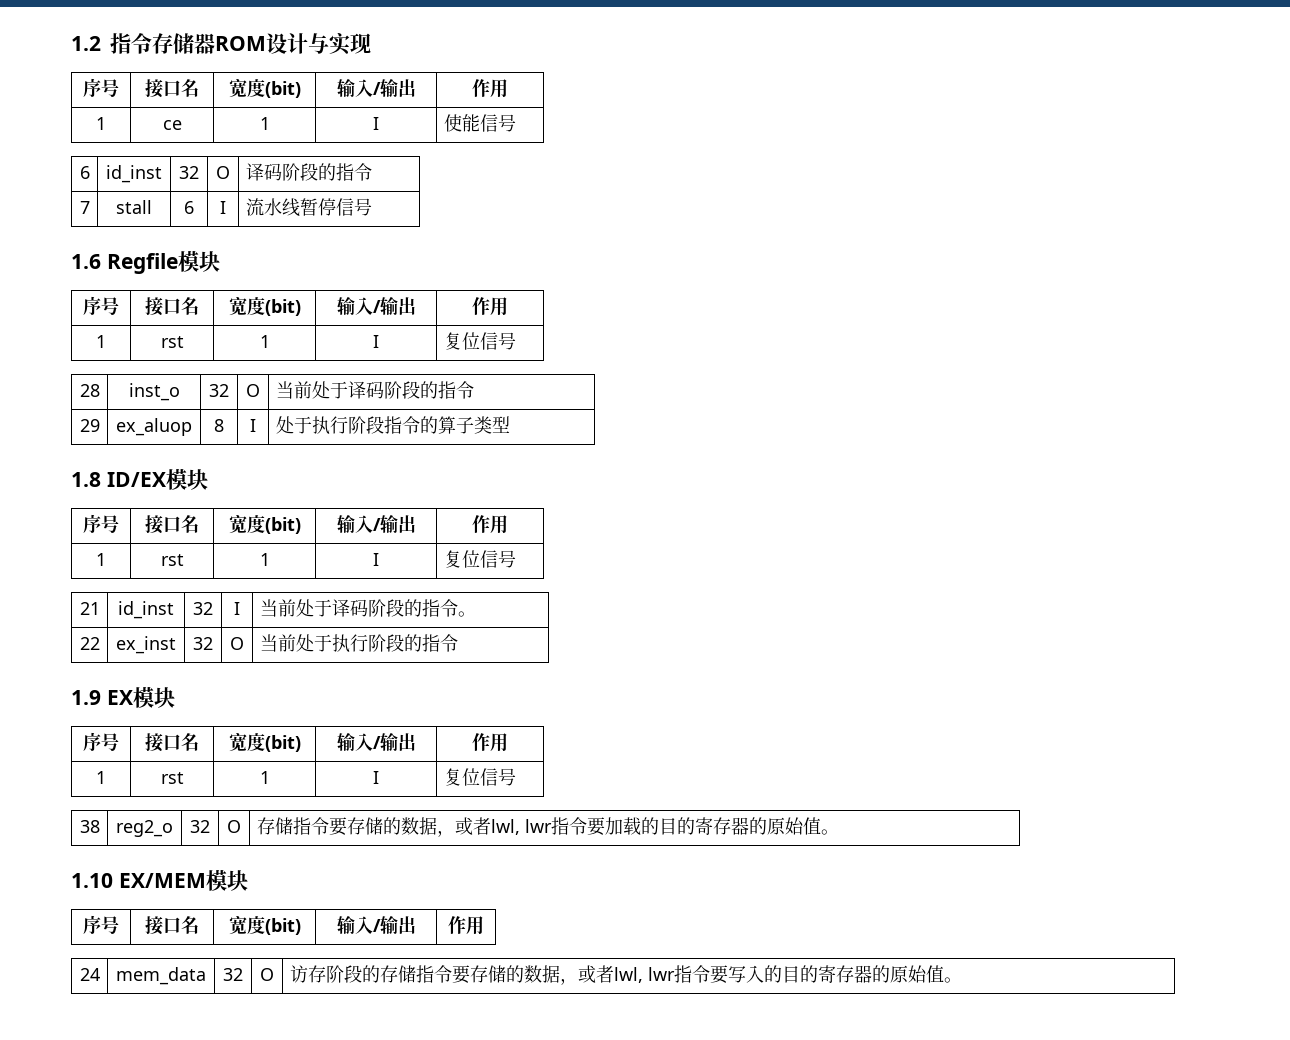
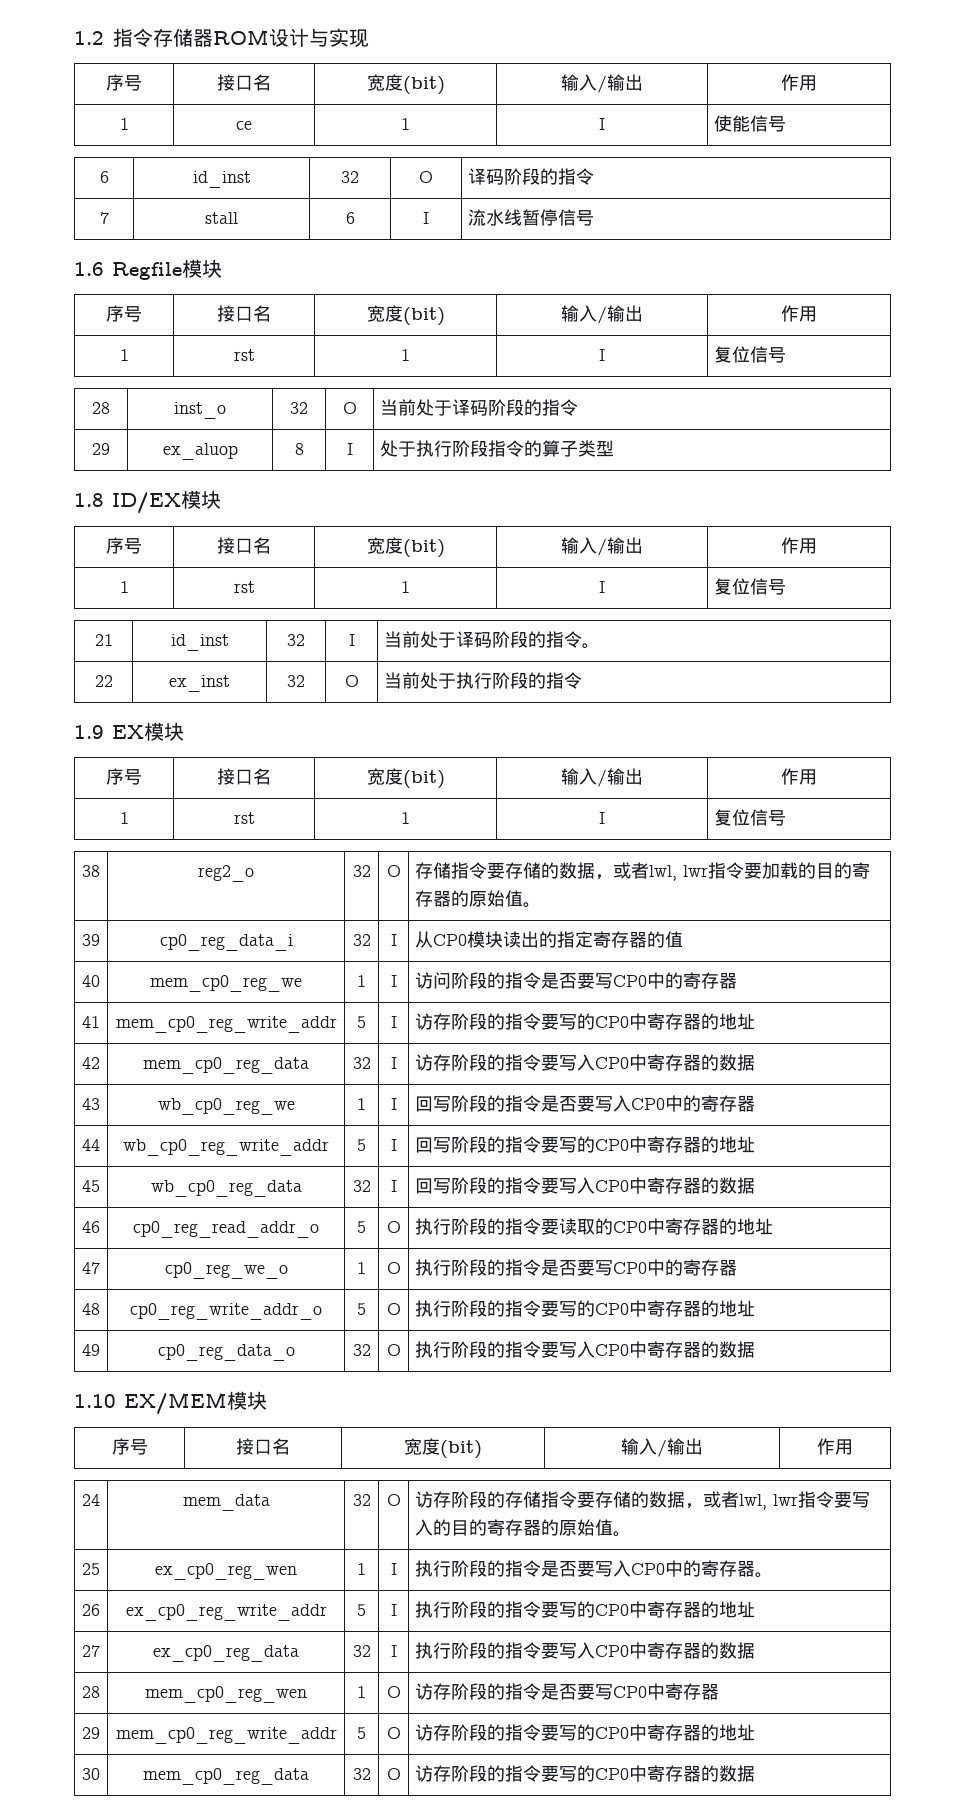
(839, 832) none -> [82,934,100,946] [159,934,293,951] [352,934,371,946] [390,934,397,946] [415,931,684,948] [82,975,100,987] [150,975,302,992] [357,975,366,987] [390,975,397,987] [415,972,738,989] [82,1016,100,1028] [115,1016,337,1033] [357,1016,366,1028] [390,1016,397,1028] [415,1013,756,1030] [82,1057,100,1069] [143,1057,309,1074] [352,1057,371,1069] [390,1057,397,1069] [415,1054,756,1071] [82,1098,100,1110] [157,1098,295,1115] [357,1098,366,1110] [390,1098,397,1110] [415,1095,756,1112] [82,1139,100,1151] [123,1139,329,1156] [357,1139,366,1151] [390,1139,397,1151] [415,1136,756,1153] [82,1180,100,1192] [150,1180,302,1197] [352,1180,371,1192] [390,1180,397,1192] [415,1177,756,1194] [82,1221,100,1233] [133,1221,319,1238] [357,1221,366,1233] [386,1221,401,1233] [415,1218,774,1235] [82,1262,100,1274] [164,1262,288,1279] [357,1262,366,1274] [386,1262,401,1274] [415,1259,738,1276] [82,1303,100,1315] [130,1303,322,1320] [357,1303,366,1315] [386,1303,401,1315] [415,1300,756,1317] [82,1344,100,1356] [157,1344,295,1361] [352,1344,371,1356] [386,1344,401,1356] [415,1341,756,1358] // 39 | cp0_reg_data_i | 32 | I | 从CP0模块读出的指定寄存器的值 // 40 | mem_cp0_reg_we | 1 | I | 访问阶段的指令是否要写CP0中的寄存器 // 41 | mem_cp0_reg_write_addr | 5 | I | 访存阶段的指令要写的CP0中寄存器的地址 // 42 | mem_cp0_reg_data | 32 | I | 访存阶段的指令要写入CP0中寄存器的数据 // 43 | wb_cp0_reg_we | 1 | I | 回写阶段的指令是否要写入CP0中的寄存器 // 44 | wb_cp0_reg_write_addr | 5 | I | 回写阶段的指令要写的CP0中寄存器的地址 // 45 | wb_cp0_reg_data | 32 | I | 回写阶段的指令要写入CP0中寄存器的数据 // 46 | cp0_reg_read_addr_o | 5 | O | 执行阶段的指令要读取的CP0中寄存器的地址 // 47 | cp0_reg_we_o | 1 | O | 执行阶段的指令是否要写CP0中的寄存器 // 48 | cp0_reg_write_addr_o | 5 | O | 执行阶段的指令要写的CP0中寄存器的地址 // 49 | cp0_reg_data_o | 32 | O | 执行阶段的指令要写入CP0中寄存器的数据
(962, 980) none -> [82,1563,100,1575] [155,1563,297,1580] [357,1563,366,1575] [390,1563,397,1575] [415,1560,774,1578] [82,1604,100,1616] [125,1604,327,1621] [357,1604,366,1616] [390,1604,397,1616] [415,1601,756,1618] [82,1645,100,1657] [153,1645,299,1662] [352,1645,371,1657] [390,1645,397,1657] [415,1642,756,1659] [82,1686,100,1698] [145,1686,307,1703] [357,1686,366,1698] [386,1686,401,1698] [415,1683,720,1700] [82,1727,100,1739] [115,1727,337,1744] [357,1727,366,1739] [386,1727,401,1739] [415,1724,756,1741] [82,1768,100,1780] [143,1768,309,1785] [352,1768,371,1780] [386,1768,401,1780] [415,1765,756,1782] // 25 | ex_cp0_reg_wen | 1 | I | 执行阶段的指令是否要写入CP0中的寄存器。 // 26 | ex_cp0_reg_write_addr | 5 | I | 执行阶段的指令要写的CP0中寄存器的地址 // 27 | ex_cp0_reg_data | 32 | I | 执行阶段的指令要写入CP0中寄存器的数据 // 28 | mem_cp0_reg_wen | 1 | O | 访存阶段的指令是否要写CP0中寄存器 // 29 | mem_cp0_reg_write_addr | 5 | O | 访存阶段的指令要写的CP0中寄存器的地址 // 30 | mem_cp0_reg_data | 32 | O | 访存阶段的指令要写的CP0中寄存器的数据

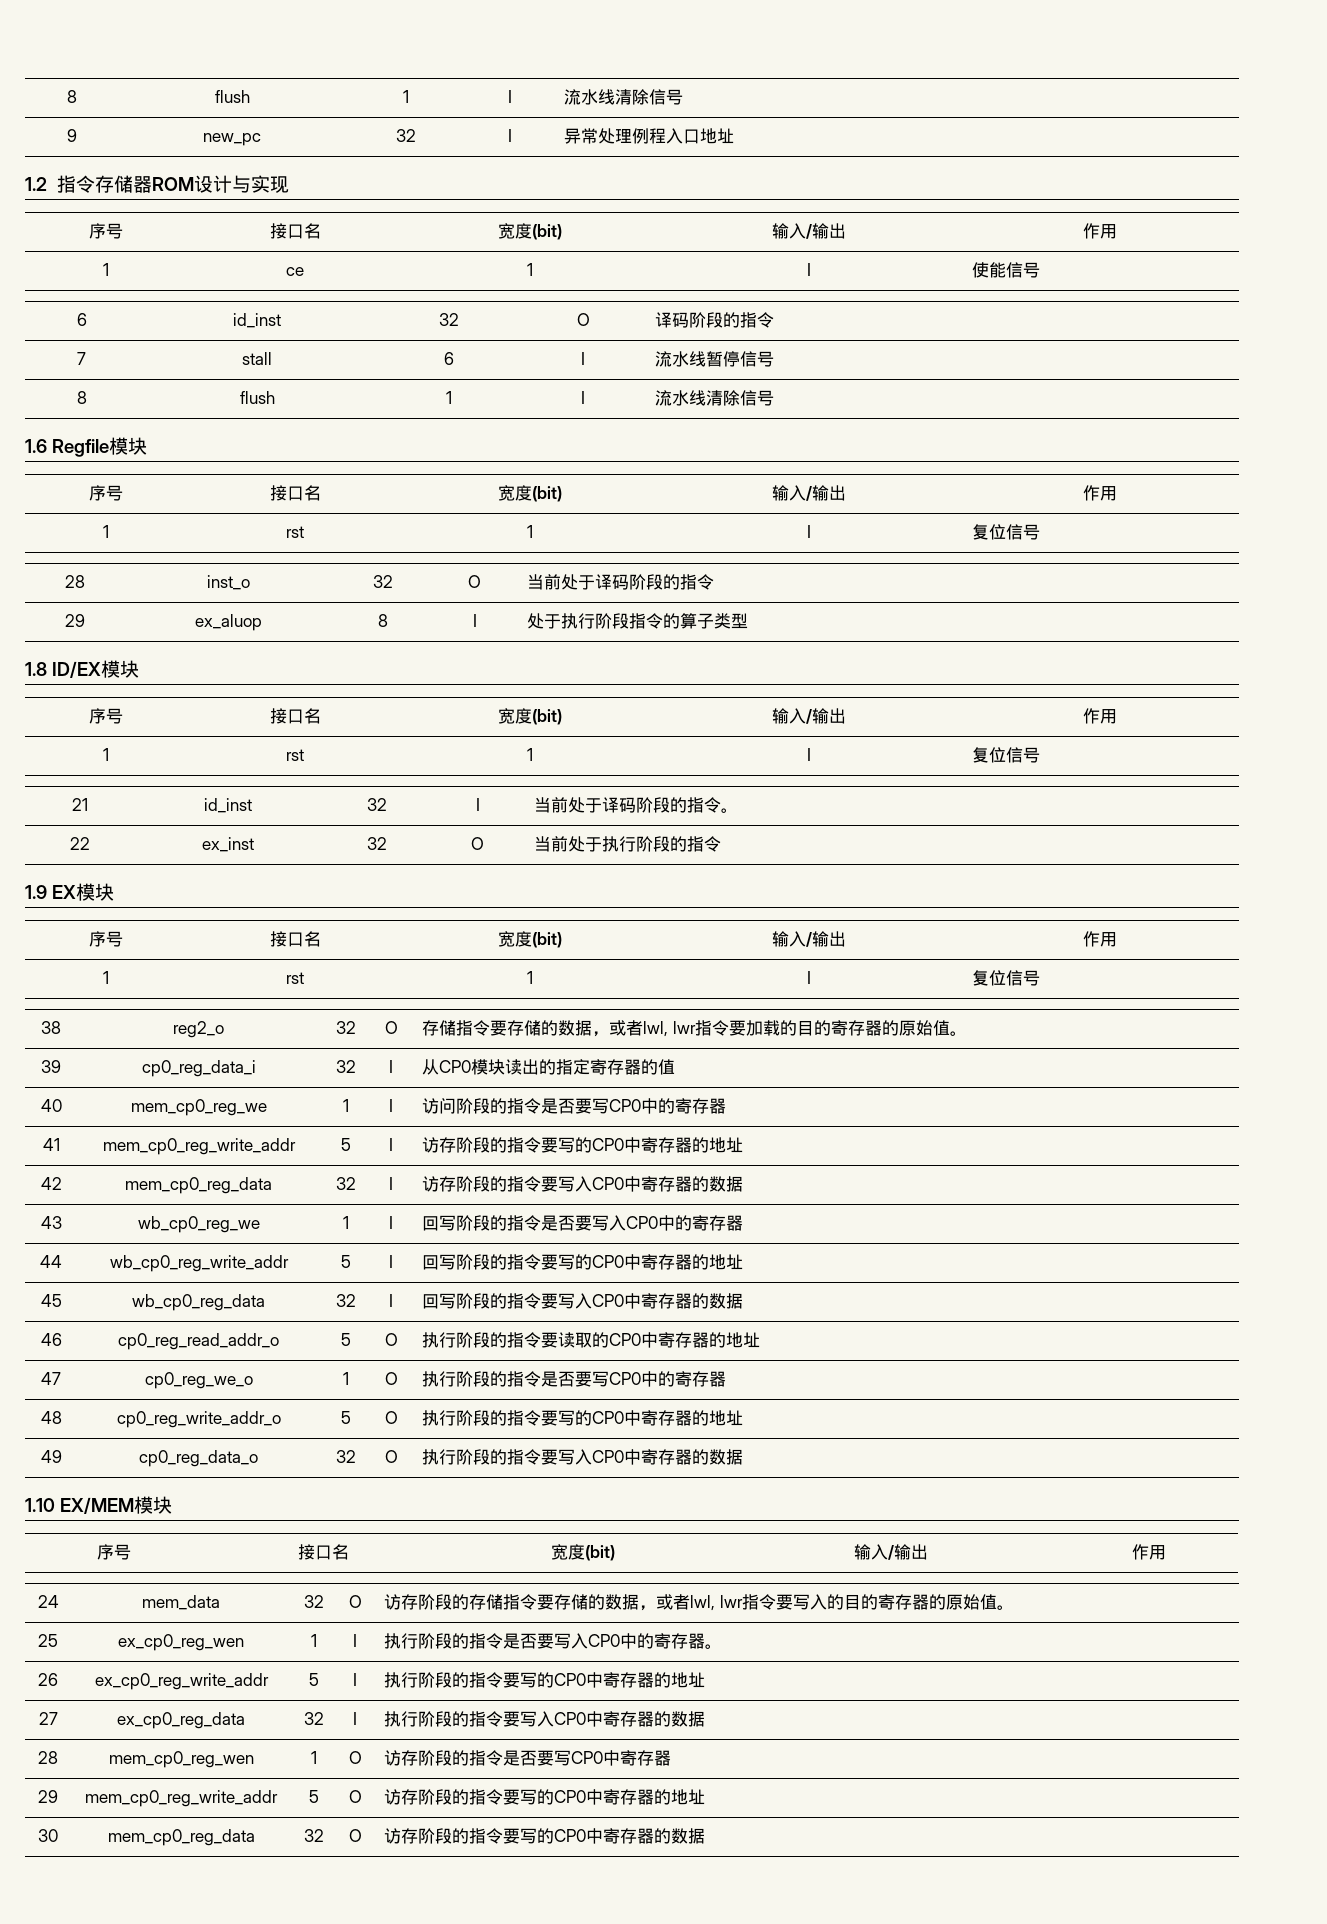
(74, 38) none -> [67,90,77,103] [214,90,250,103] [403,90,409,103] [508,90,512,103] [564,89,684,105] [67,129,77,142] [203,133,261,146] [396,129,416,142] [508,129,512,142] [564,128,735,144] 8 | flush | 1 | I | 流水线清除信号 // 9 | new_pc | 32 | I | 异常处理例程入口地址 //
(595, 218) none -> [76,391,87,404] [239,391,275,404] [446,391,452,404] [581,391,585,404] [655,390,775,406] // 8 | flush | 1 | I | 流水线清除信号

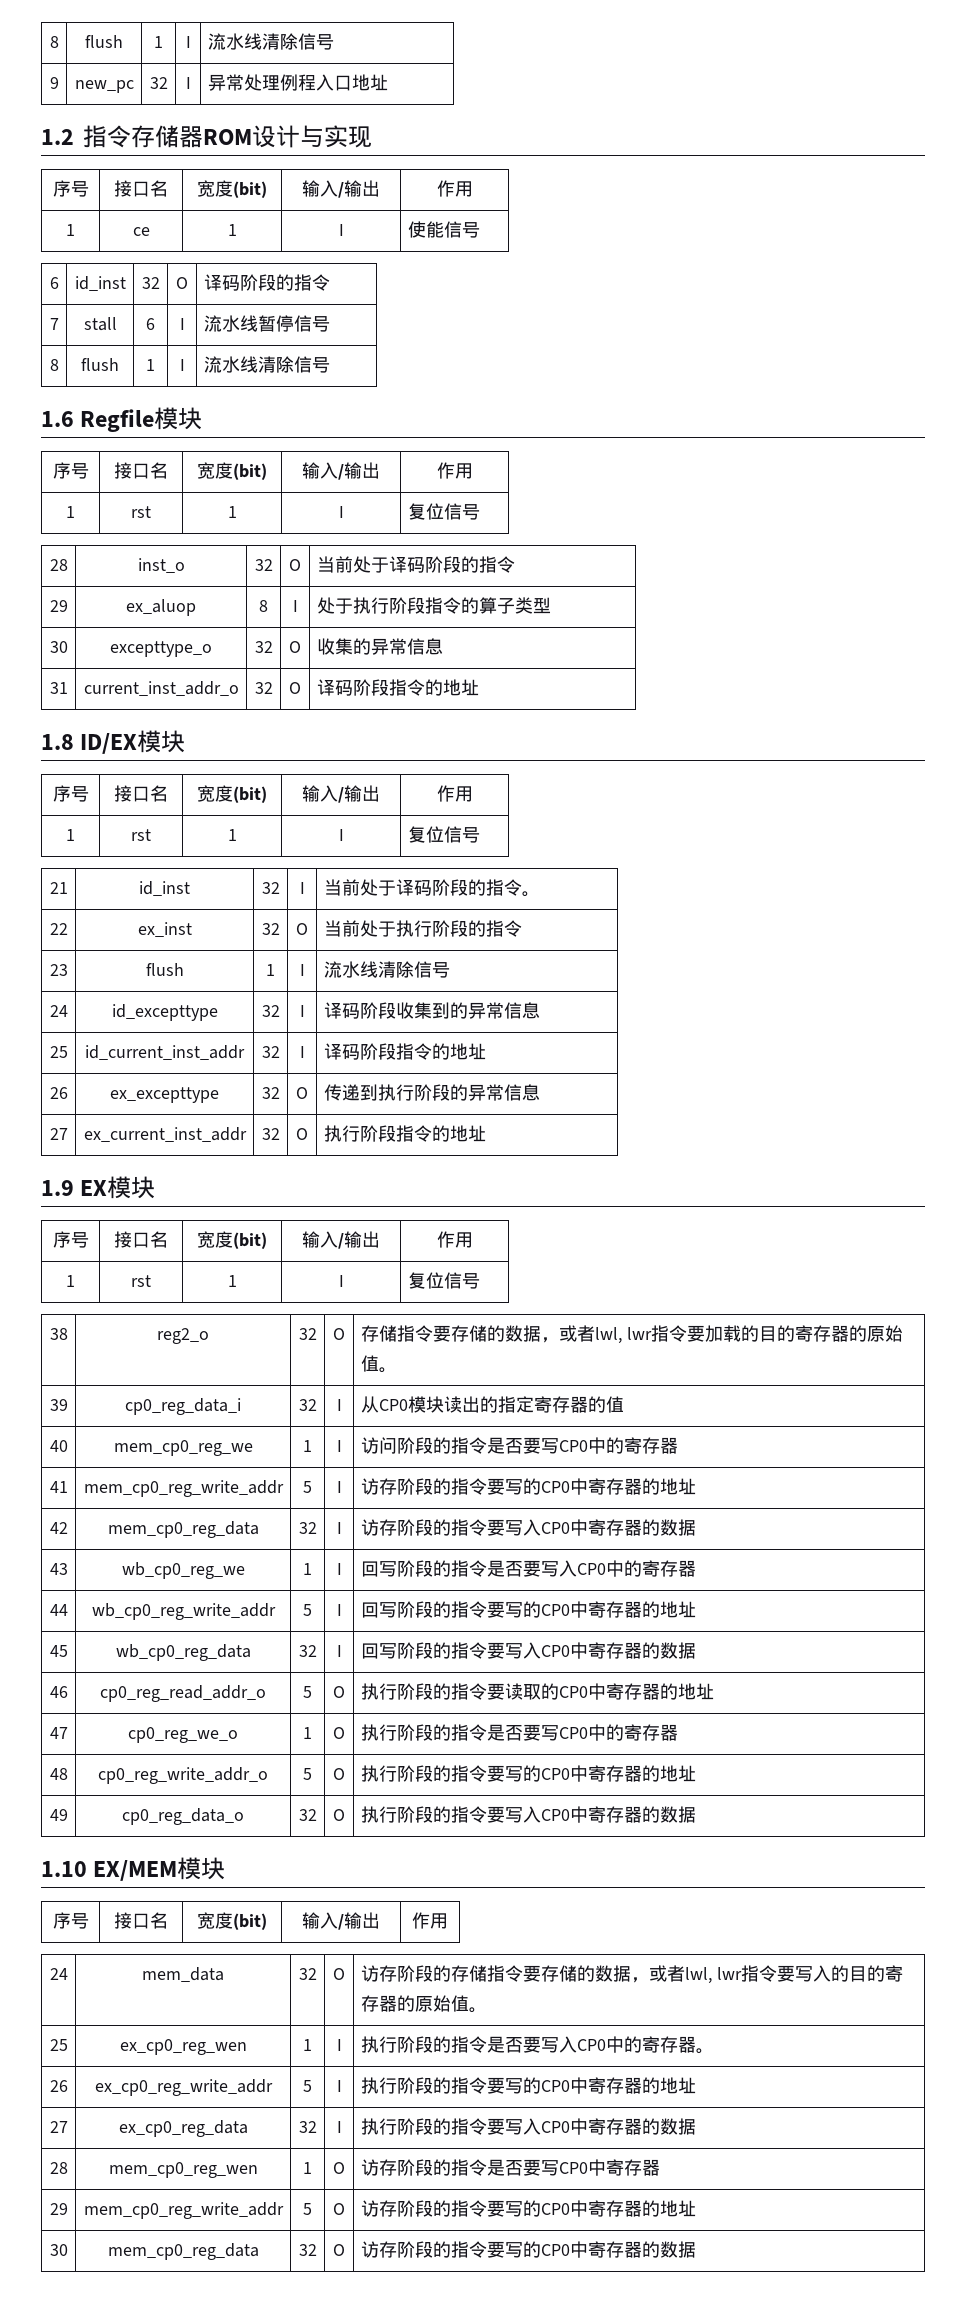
(749, 621) none -> [49,641,68,653] [110,641,212,657] [254,641,273,653] [289,641,301,653] [316,638,443,655] [49,682,68,694] [83,681,239,696] [254,682,273,694] [289,682,301,694] [316,679,479,696] // 30 | excepttype_o | 32 | O | 收集的异常信息 // 31 | current_inst_addr_o | 32 | O | 译码阶段指令的地址
(722, 844) none -> [49,964,68,976] [145,963,184,976] [266,964,275,976] [299,964,305,976] [323,961,450,978] [49,1005,68,1017] [111,1004,218,1021] [261,1005,280,1017] [299,1005,305,1017] [323,1002,540,1019] [49,1046,68,1058] [85,1045,245,1060] [261,1046,280,1058] [299,1046,305,1058] [323,1043,486,1060] [49,1087,68,1099] [110,1087,219,1103] [261,1087,280,1099] [296,1087,308,1099] [323,1084,540,1101] [49,1128,68,1140] [83,1127,247,1142] [261,1128,280,1140] [296,1128,308,1140] [323,1125,486,1142] // 23 | flush | 1 | I | 流水线清除信号 // 24 | id_excepttype | 32 | I | 译码阶段收集到的异常信息 // 25 | id_current_inst_addr | 32 | I | 译码阶段指令的地址 // 26 | ex_excepttype | 32 | O | 传递到执行阶段的异常信息 // 27 | ex_current_inst_addr | 32 | O | 执行阶段指令的地址

